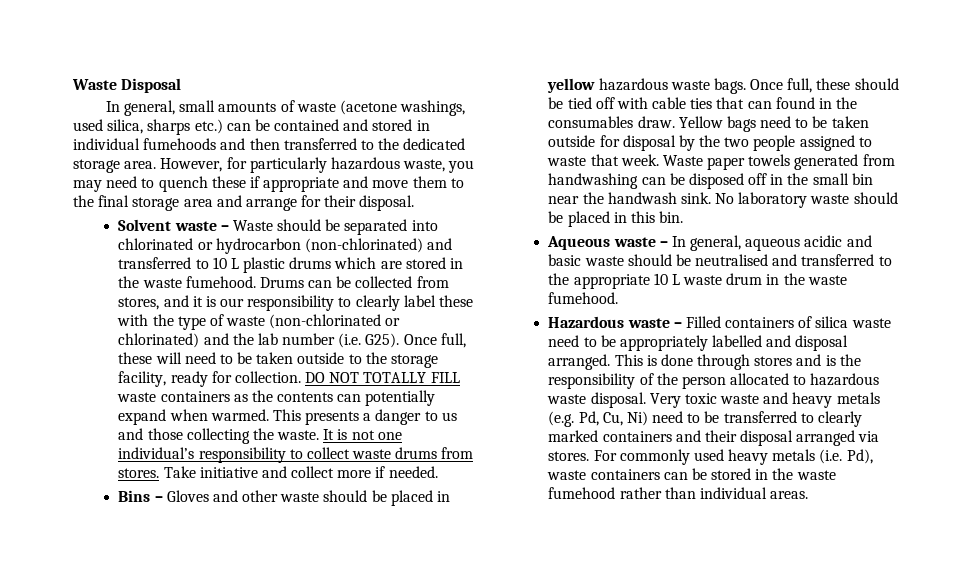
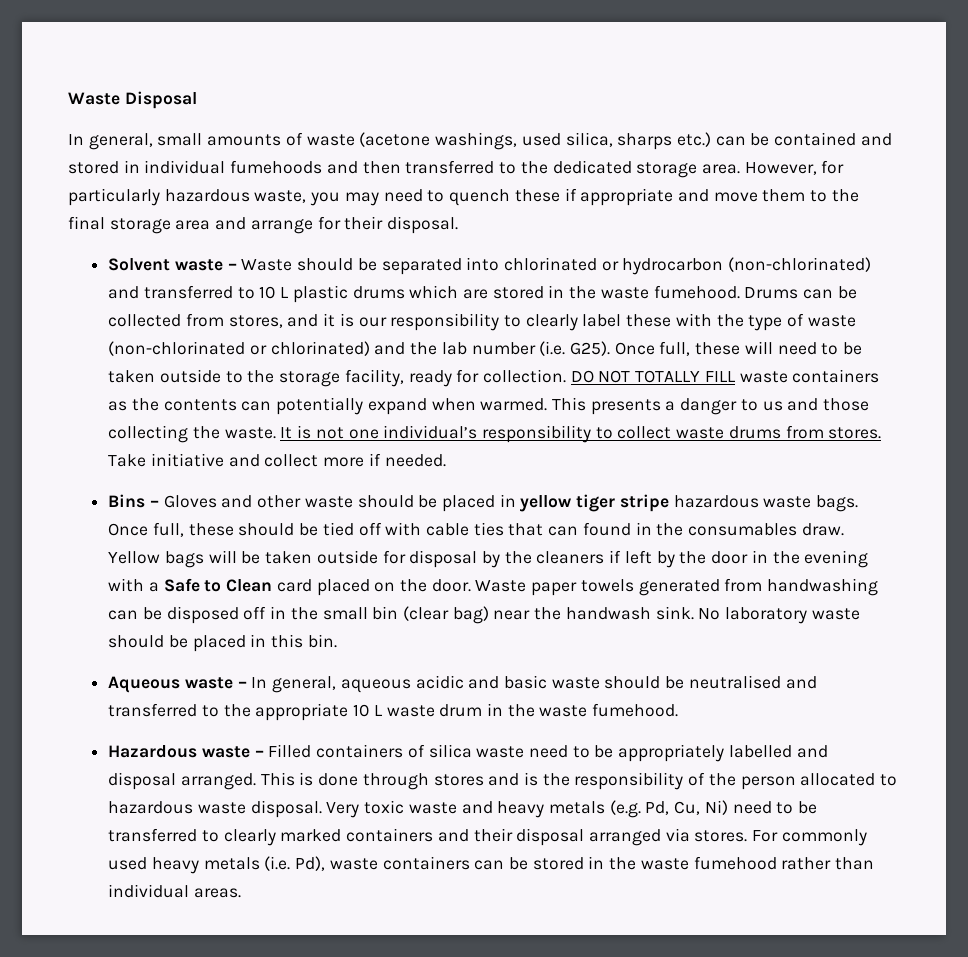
(596, 85) none -> [576,494,669,512] tiger stripe
[760,116,809,128] need to -> [208,550,237,563] will
[724,135,872,151] [547,154,659,166] two people assigned to waste that week. -> [536,550,869,568] [108,578,471,596] cleaners if left by the door in the evening with a Safe to Clean card placed on the door.
(873, 179) none -> [403,606,489,624] (clear bag)

